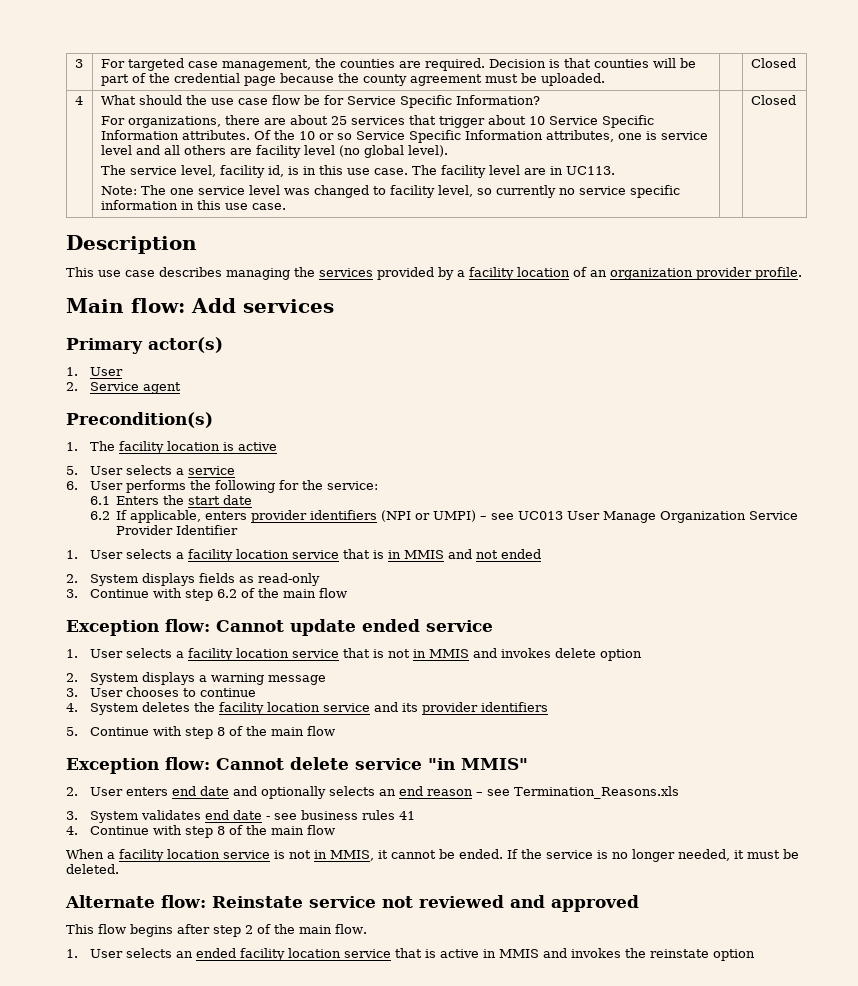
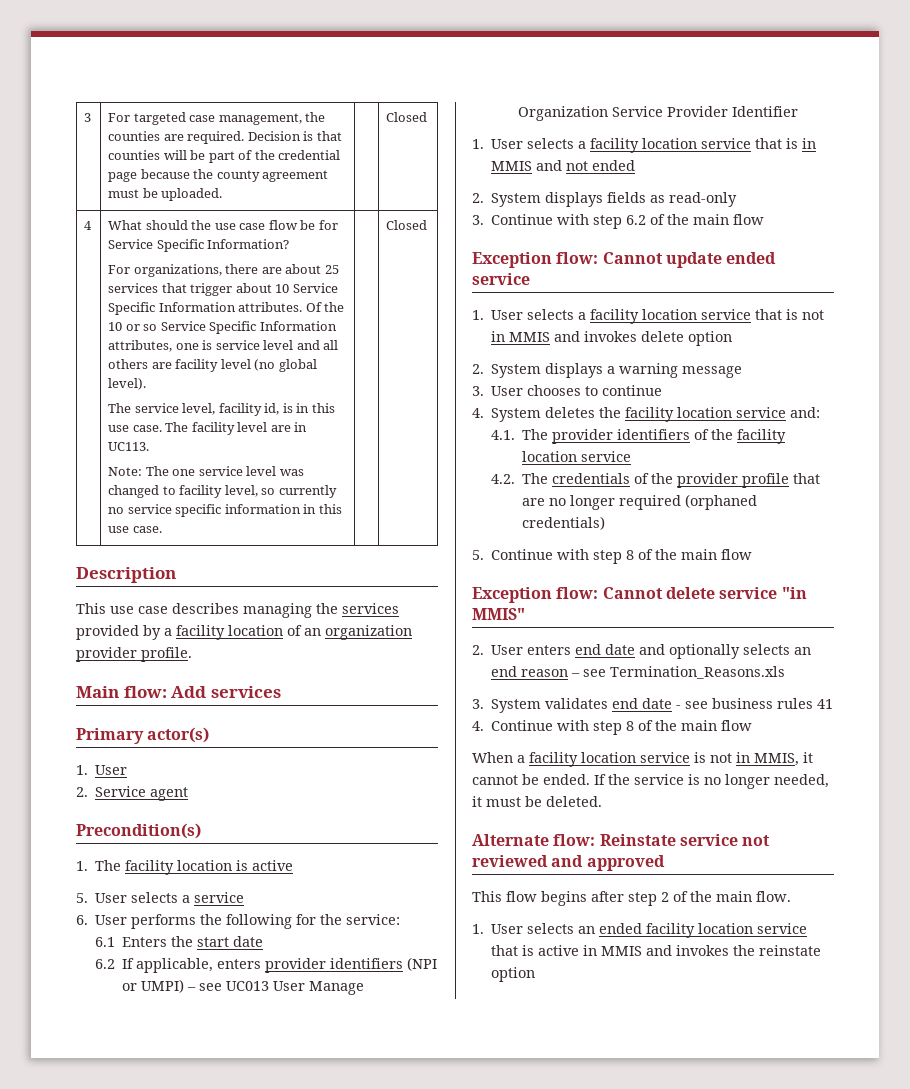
[373,702,548,715] and its provider identifiers -> [790,407,821,418] [491,429,787,444] [522,451,632,462] [491,473,821,488] [522,494,758,510] [522,516,606,530] and: // 4.1. The provider identifiers of the facility location service // 4.2. The credentials of the provider profile that are no longer required (orphaned credentials)

